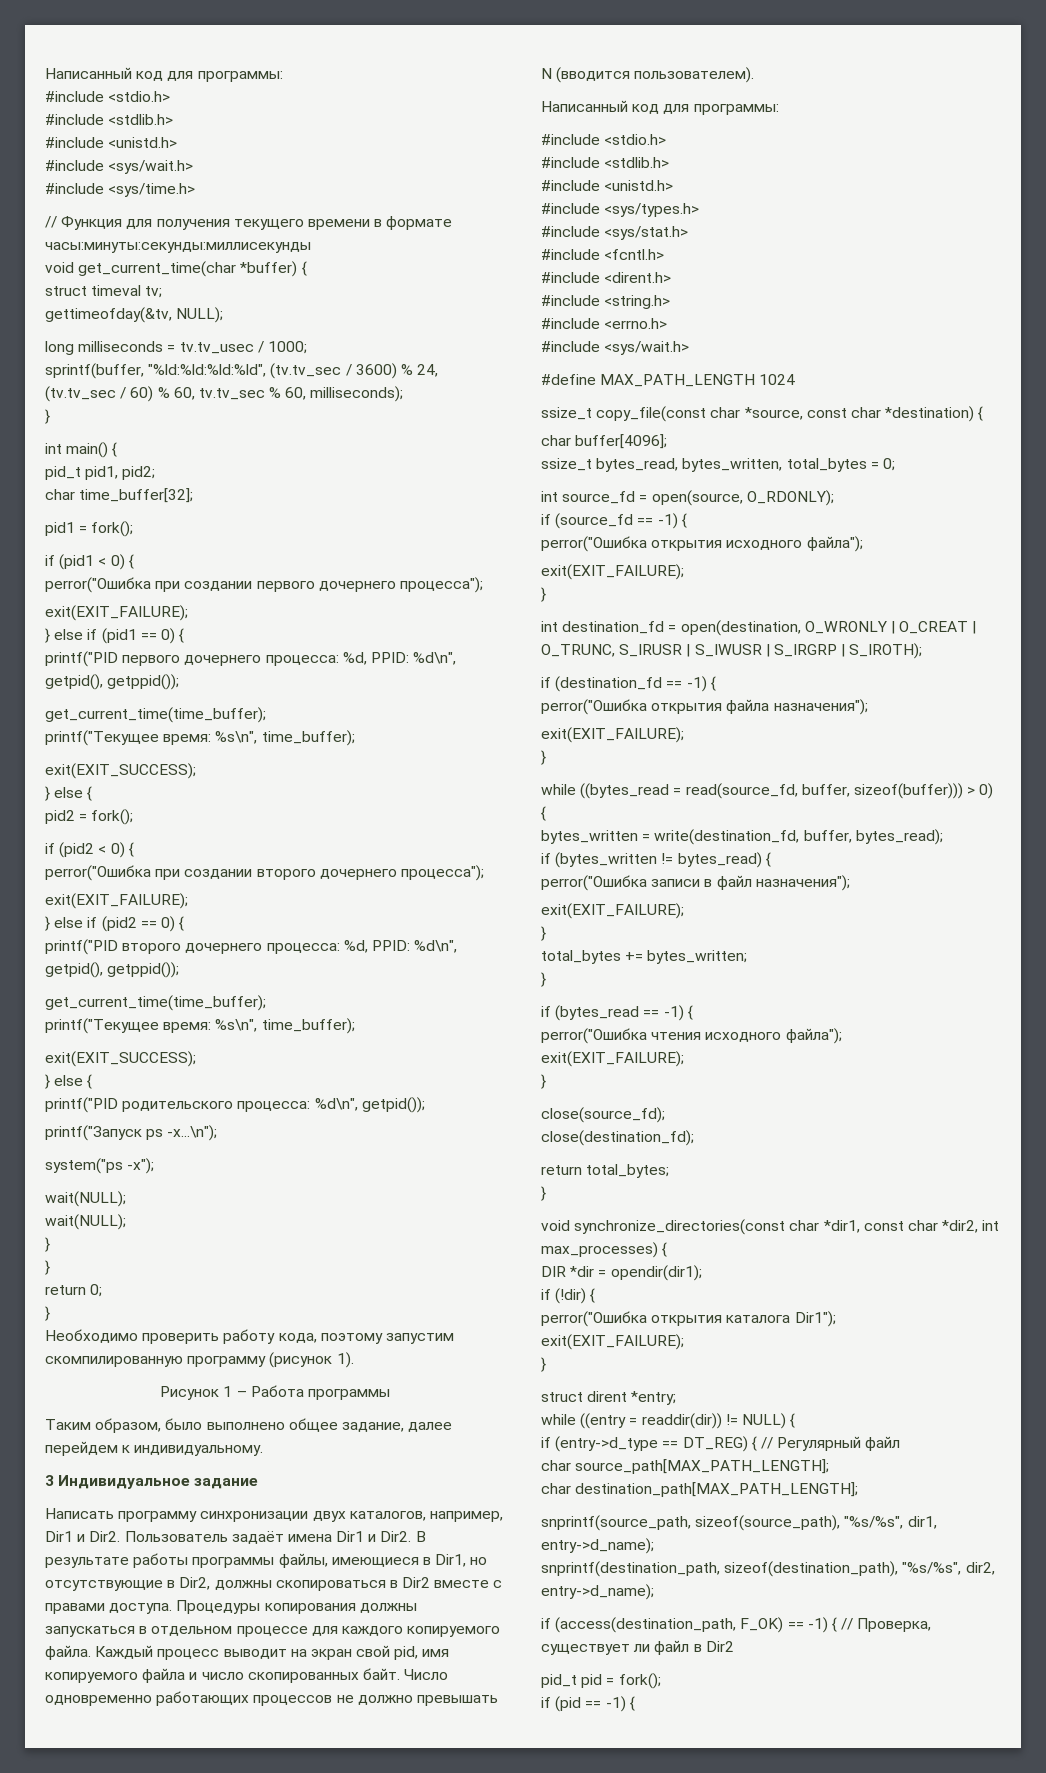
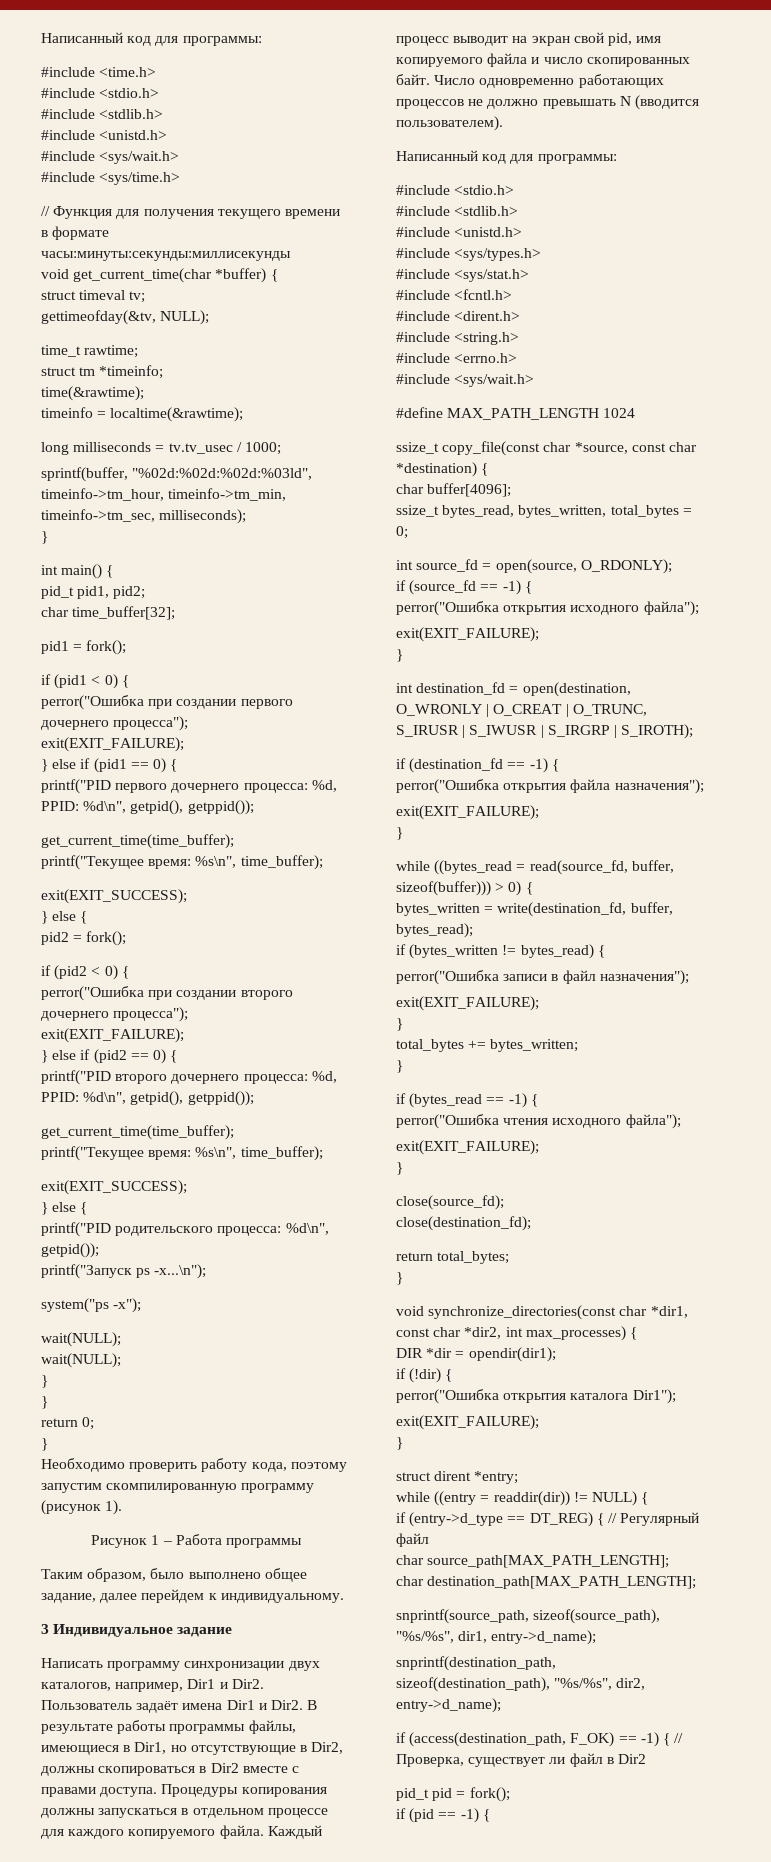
[45,67,283,82] Написанный код для программы: -> [41,32,262,46] [41,67,157,77] Написанный код для программы: // #include <time.h>
(224, 315) none -> [41,345,139,358] [41,365,164,379] [41,386,144,401] [41,407,244,422] // time_t rawtime; // struct tm *timeinfo; // time(&rawtime); // timeinfo = localtime(&rawtime);
[148,363,439,379] [45,386,307,402] "%ld:%ld:%ld:%ld", (tv.tv_sec / 3600) % 24, (tv.tv_sec / 60) % 60, tv.tv_sec % 60, -> [132,468,313,480] [41,488,287,501] [41,509,155,522] "%02d:%02d:%02d:%03ld", timeinfo->tm_hour, timeinfo->tm_min, timeinfo->tm_sec,

